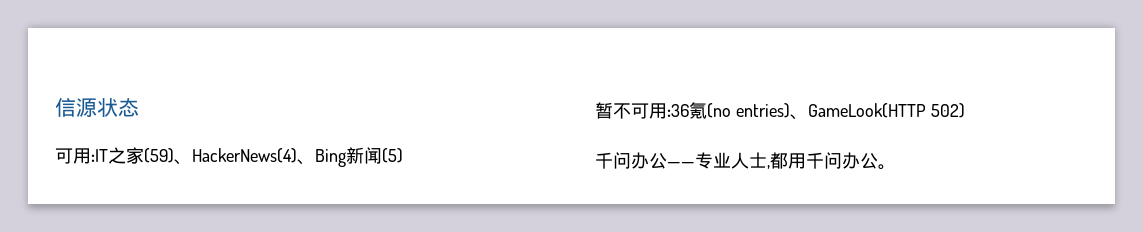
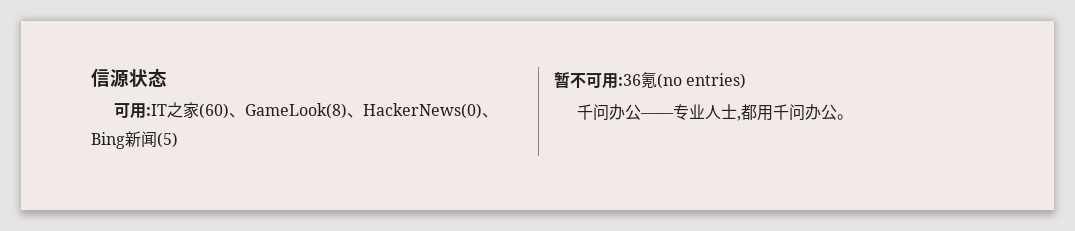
[144,148,297,165] (59)、HackerNews(4) -> [198,103,482,119] (60)、GameLook(8)、HackerNews(0)
[789,103,965,120] 、GameLook(HTTP 502) -> (747, 81) none

